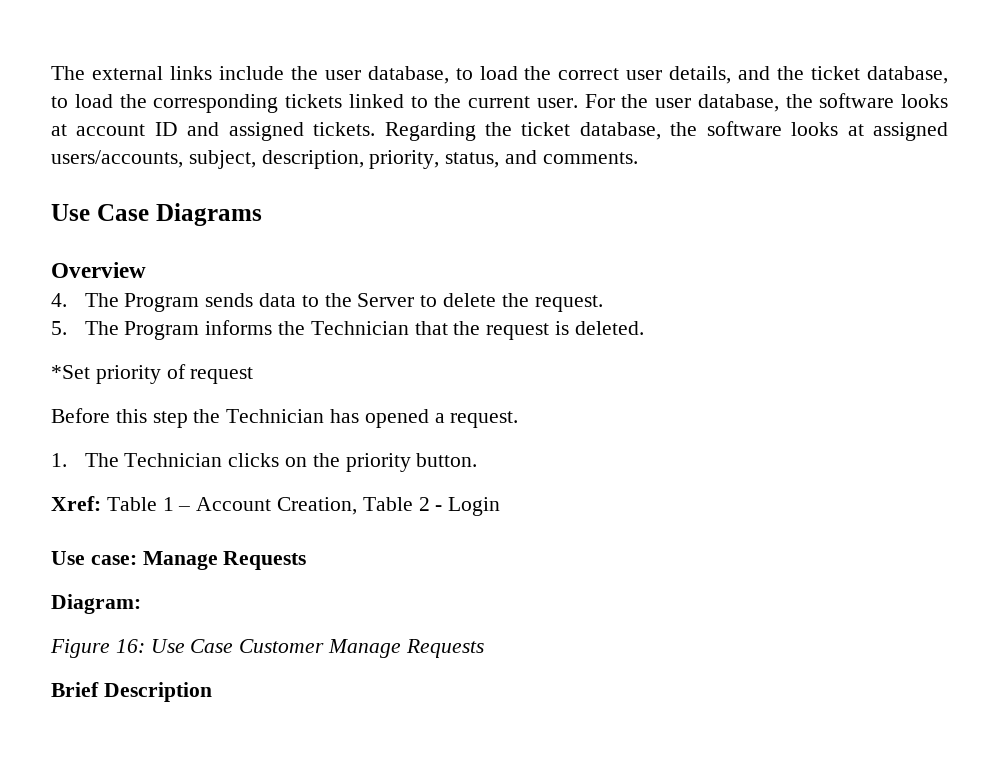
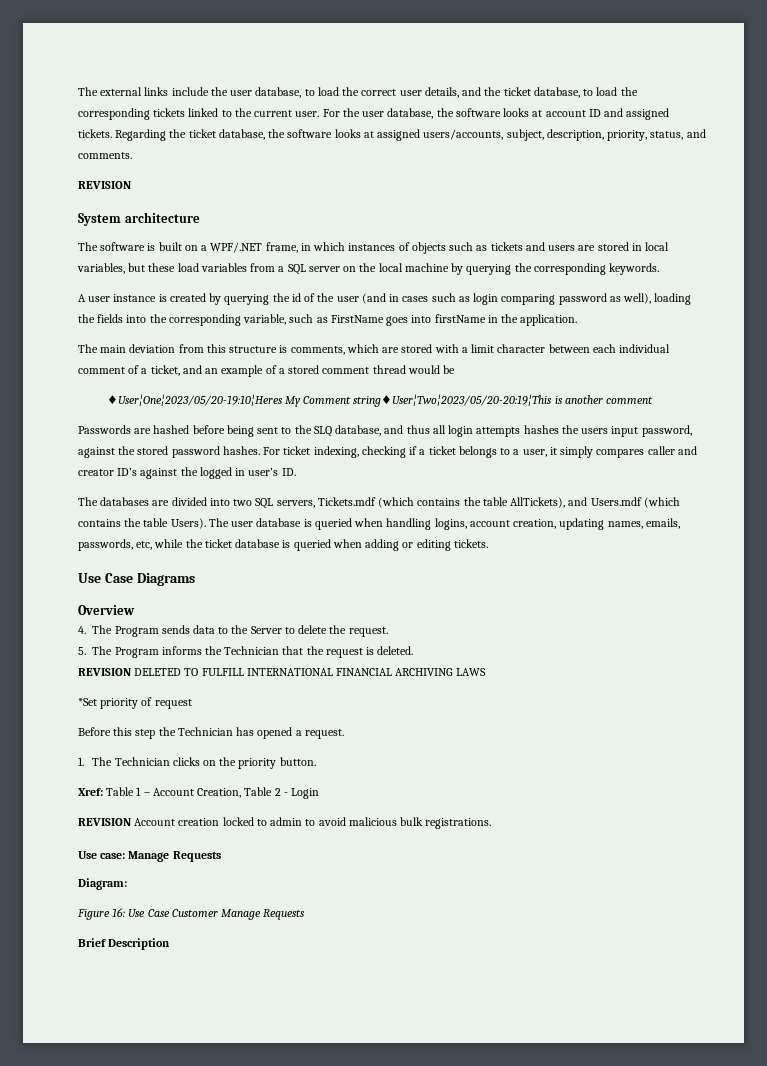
(638, 158) none -> [78,181,131,189] [78,212,200,226] [78,242,670,254] [77,263,660,275] [78,293,692,305] [78,314,578,326] [78,344,671,355] [78,365,456,377] [106,394,654,407] [78,425,692,437] [78,446,697,458] [78,467,296,479] [78,497,680,509] [78,518,680,530] [78,539,488,551] // REVISION // System architecture // The software is built on a WPF/.NET frame, in which instances of objects such as tickets and users are stored in local variables, but these load variables from a SQL server on the local machine by querying the corresponding keywords. // A user instance is created by querying the id of the user (and in cases such as login comparing password as well), loading the fields into the corresponding variable, such as FirstName goes into firstName in the application. // The main deviation from this structure is comments, which are stored with a limit character between each individual comment of a ticket, and an example of a stored comment thread would be // ♦User¦One¦2023/05/20-19:10¦Heres My Comment string♦User¦Two¦2023/05/20-20:19¦This is another comment // Passwords are hashed before being sent to the SLQ database, and thus all login attempts hashes the users input password, against the stored password hashes. For ticket indexing, checking if a ticket belongs to a user, it simply compares caller and creator ID’s against the logged in user’s ID. // The databases are divided into two SQL servers, Tickets.mdf (which contains the table AllTickets), and Users.mdf (which contains the table Users). The user database is queried when handling logins, account creation, updating names, emails, passwords, etc, while the ticket database is queried when adding or editing tickets.
(644, 328) none -> [78,668,486,676] // REVISION DELETED TO FULFILL INTERNATIONAL FINANCIAL ARCHIVING LAWS
(501, 506) none -> [78,817,492,829] // REVISION Account creation locked to admin to avoid malicious bulk registrations.

